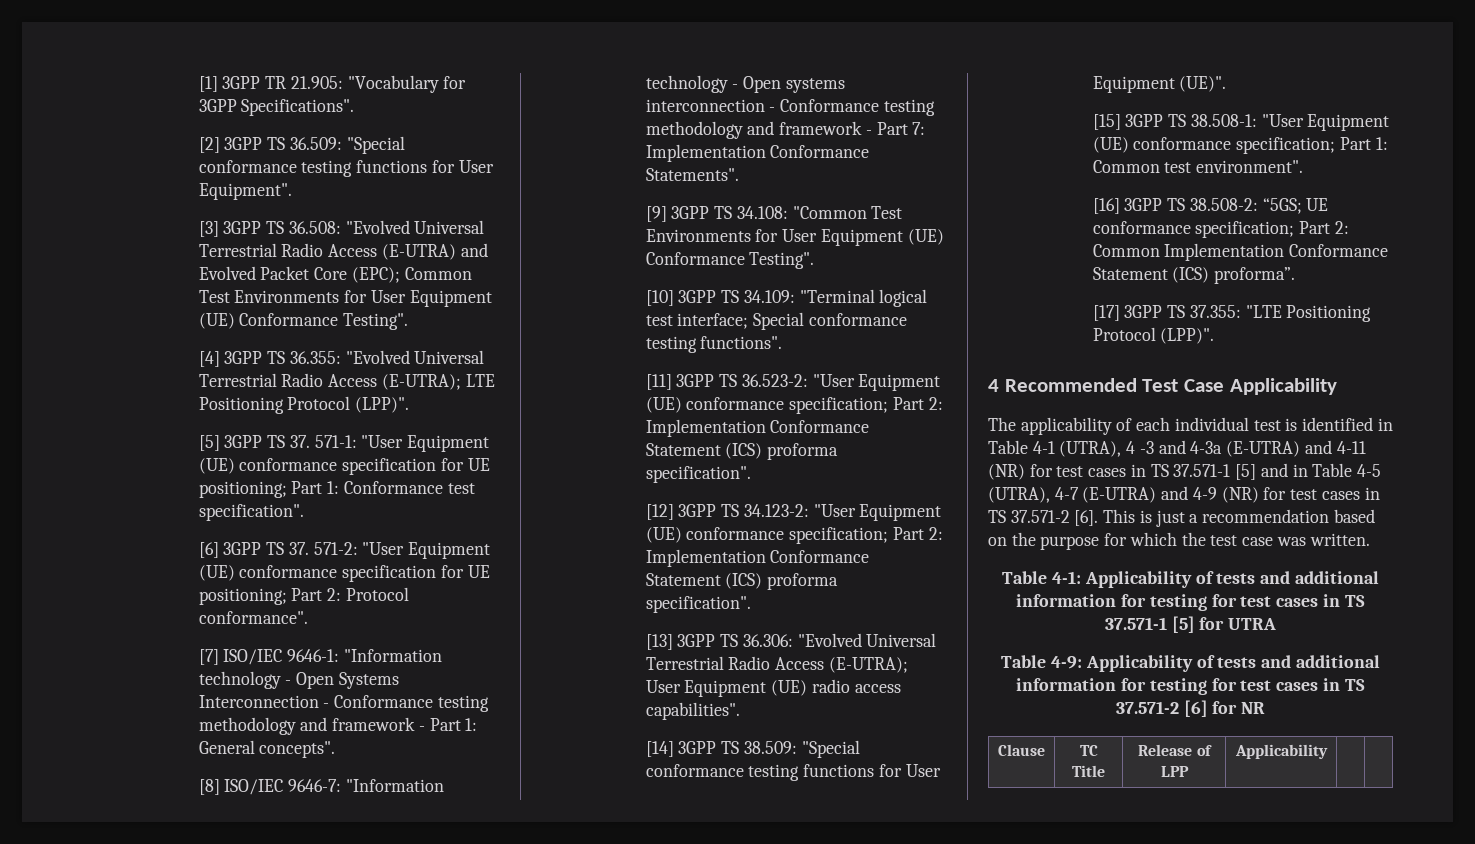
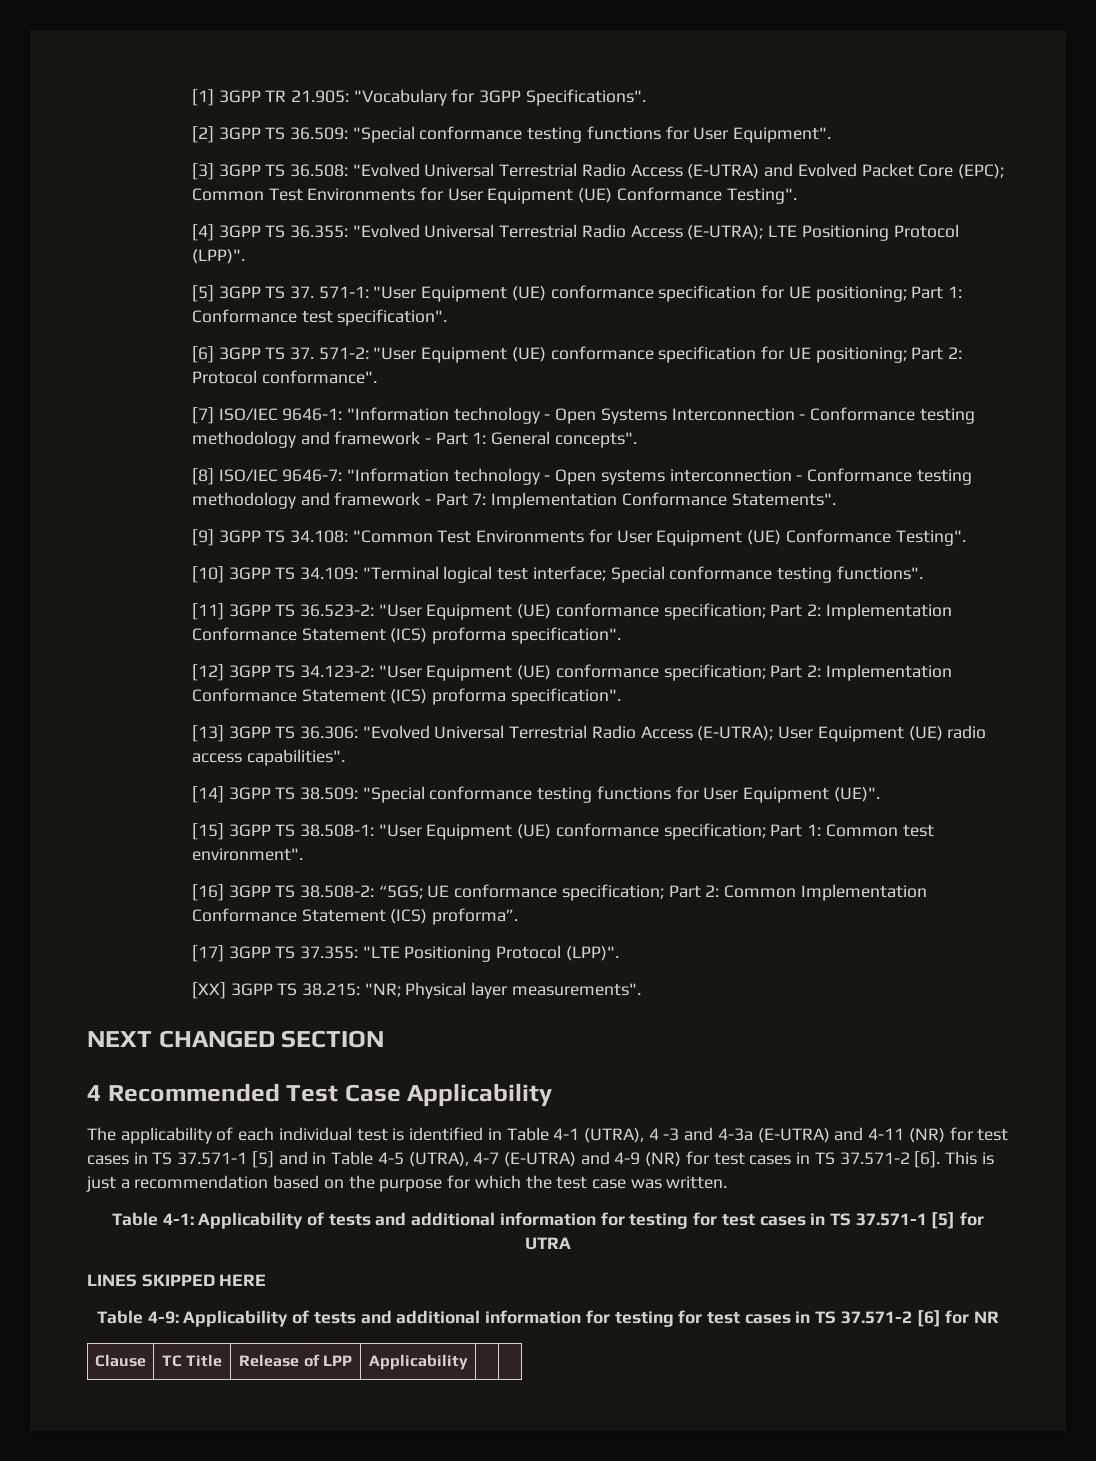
(1215, 336) none -> [191,982,641,999] [87,1030,385,1048] // [XX] 3GPP TS 38.215: "NR; Physical layer measurements". // NEXT CHANGED SECTION
(1277, 624) none -> [87,1274,267,1287] // LINES SKIPPED HERE

